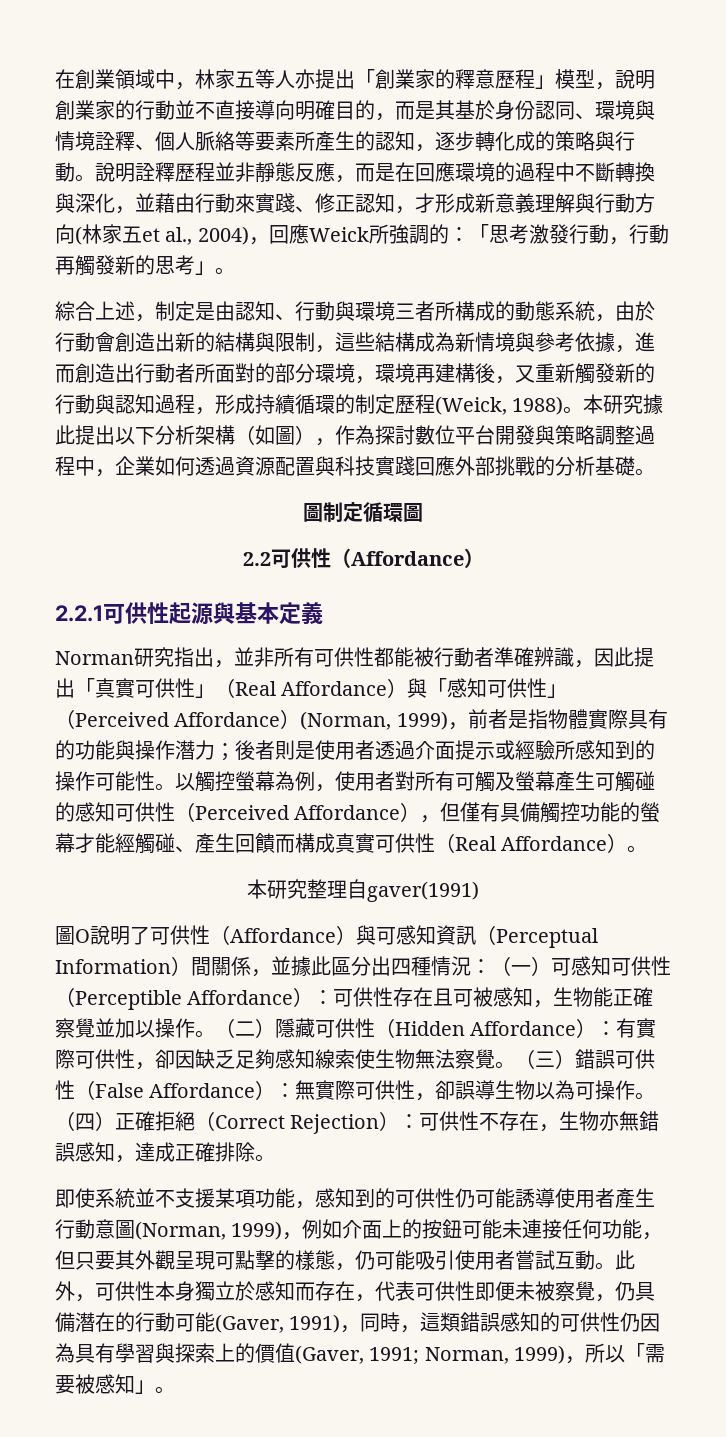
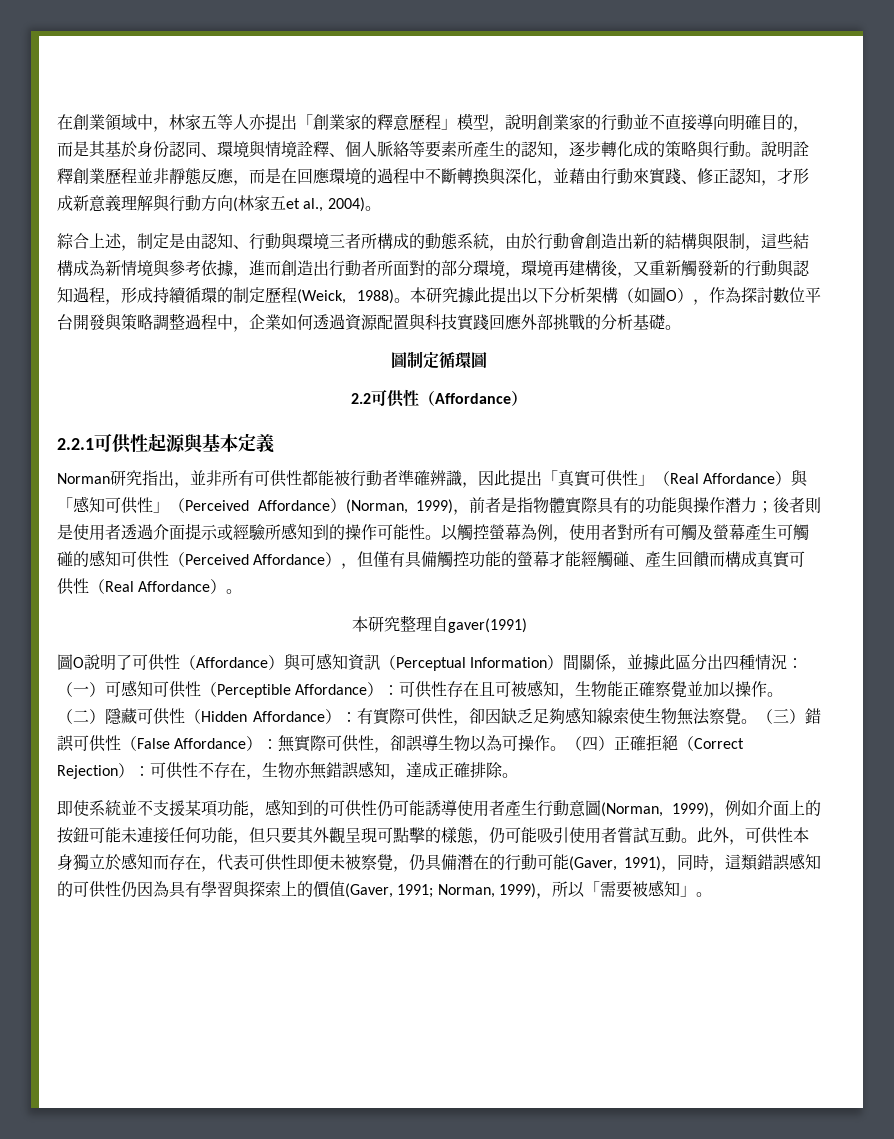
(175, 172) none -> [73,168,105,184] 創業
[248,224,669,245] [55,255,215,276] ，回應Weick所強調的：「思考激發行動，行動再觸發新的思考」 -> (365, 204) none
(295, 435) none -> [666,290,677,301] O

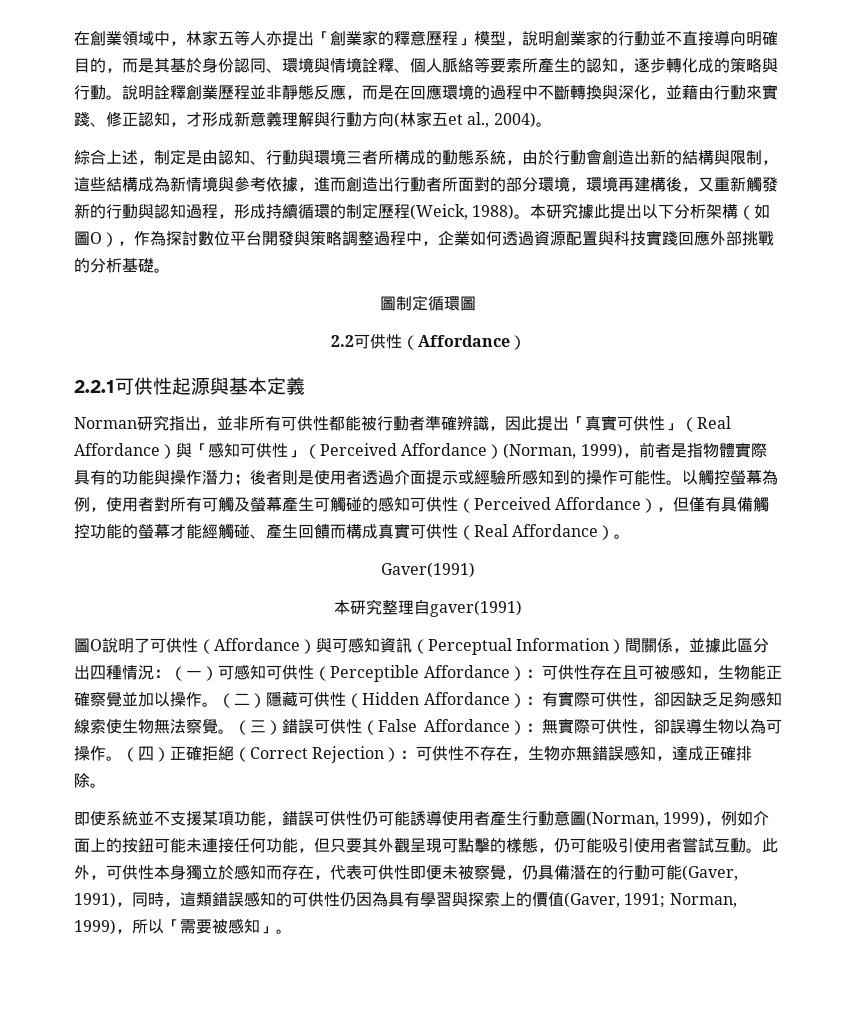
(243, 591) none -> [381,562,475,578] // Gaver(1991)
[265,799,329,816] 感知到的 -> [282,811,314,826] 錯誤

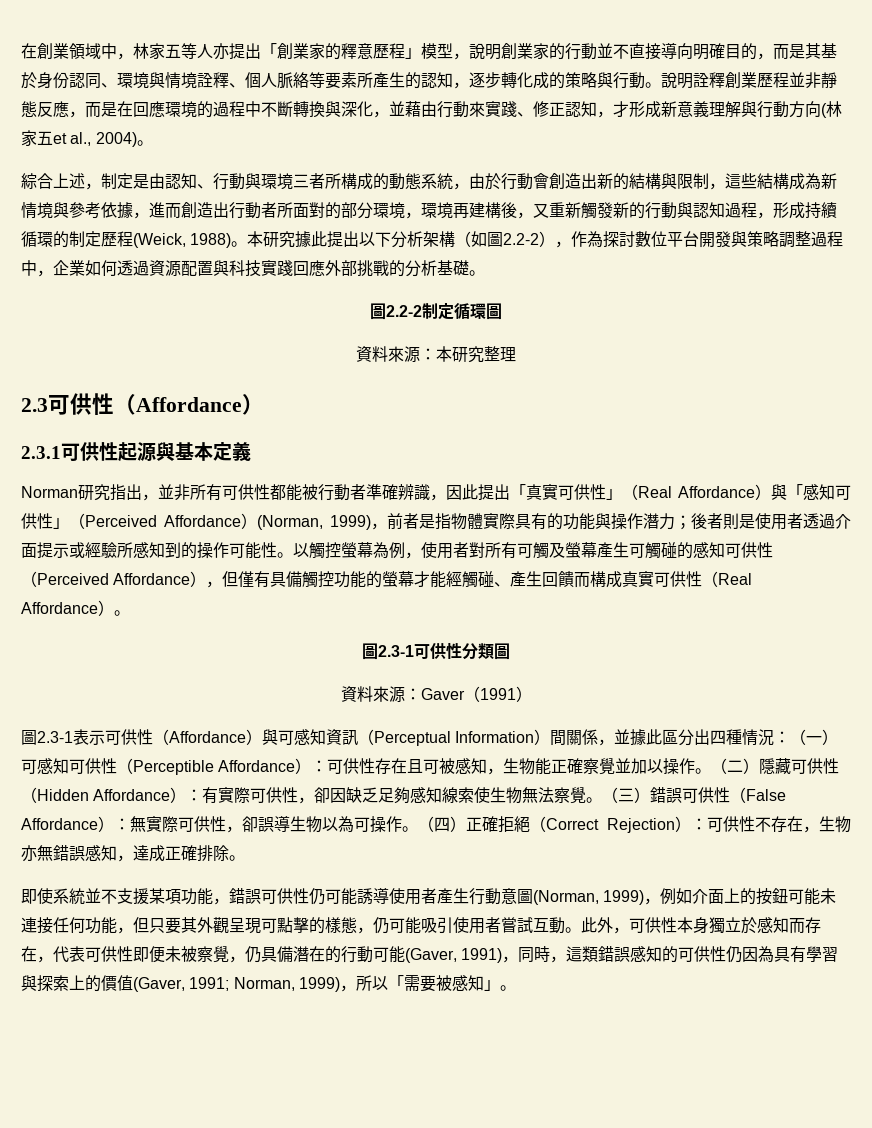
[90,232,102,244] O -> [503,233,540,245] 2.2-2
(396, 303) none -> [386,305,422,317] 2.2-2
[330,335,354,347] 2.2 -> [356,346,516,363] [21,398,48,412] 資料來源：本研究整理 // 2.3
[74,380,115,393] 2.2.1 -> [21,446,61,459] 2.3.1
[381,562,475,578] [334,599,522,617] [74,638,150,653] Gaver(1991) // 本研究整理自gaver(1991) // 圖O說明了 -> [362,642,510,660] [340,686,532,703] [21,729,105,745] 圖2.3-1可供性分類圖 // 資料來源：Gaver（1991） // 圖2.3-1表示

